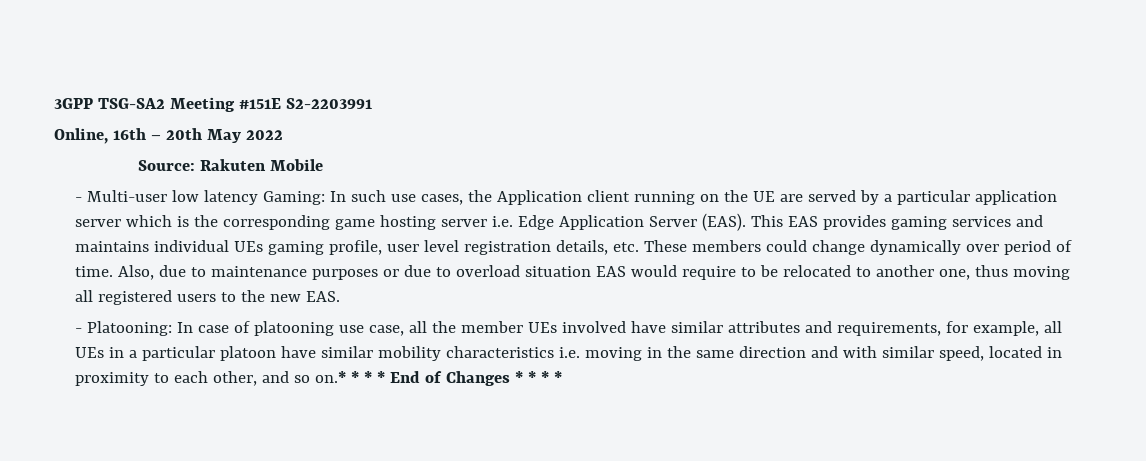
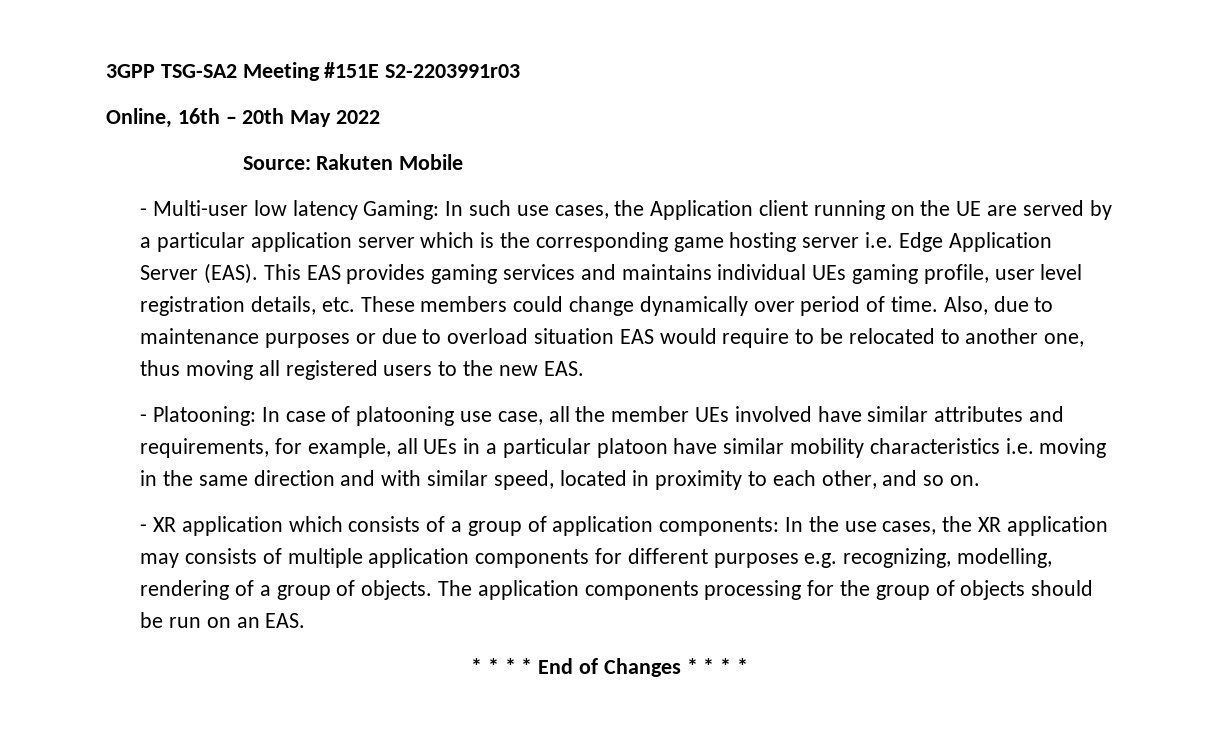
[285,98,372,109] S2-2203991 -> [385,64,521,78] S2-2203991r03
[314,371,346,383] on.* -> [950,475,981,486] [140,516,1108,536] [140,548,1053,568] [140,580,1094,600] [140,612,306,628] [470,658,482,674] on. // - XR application which consists of a group of application components: In the use cases, the XR application may consists of multiple application components for different purposes e.g. recognizing, modelling, rendering of a group of objects. The application components processing for the group of objects should be run on an EAS. // *

